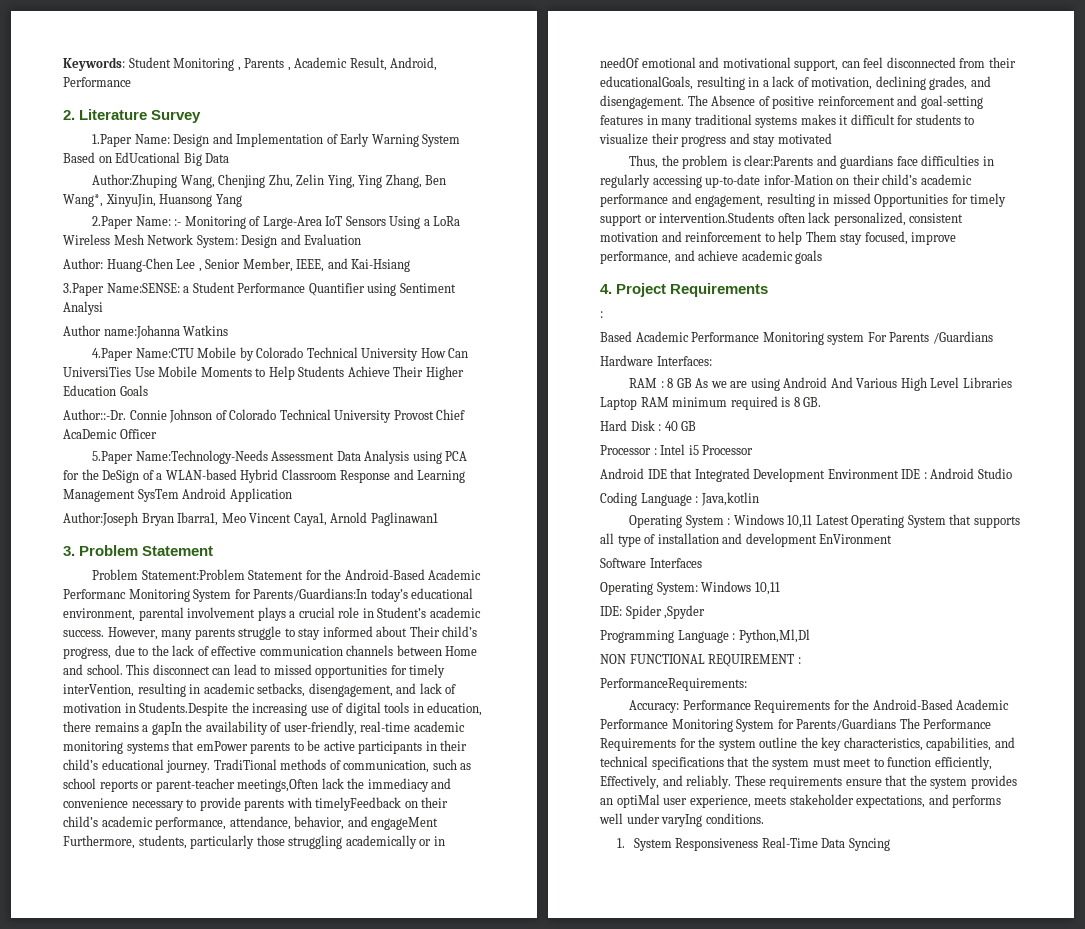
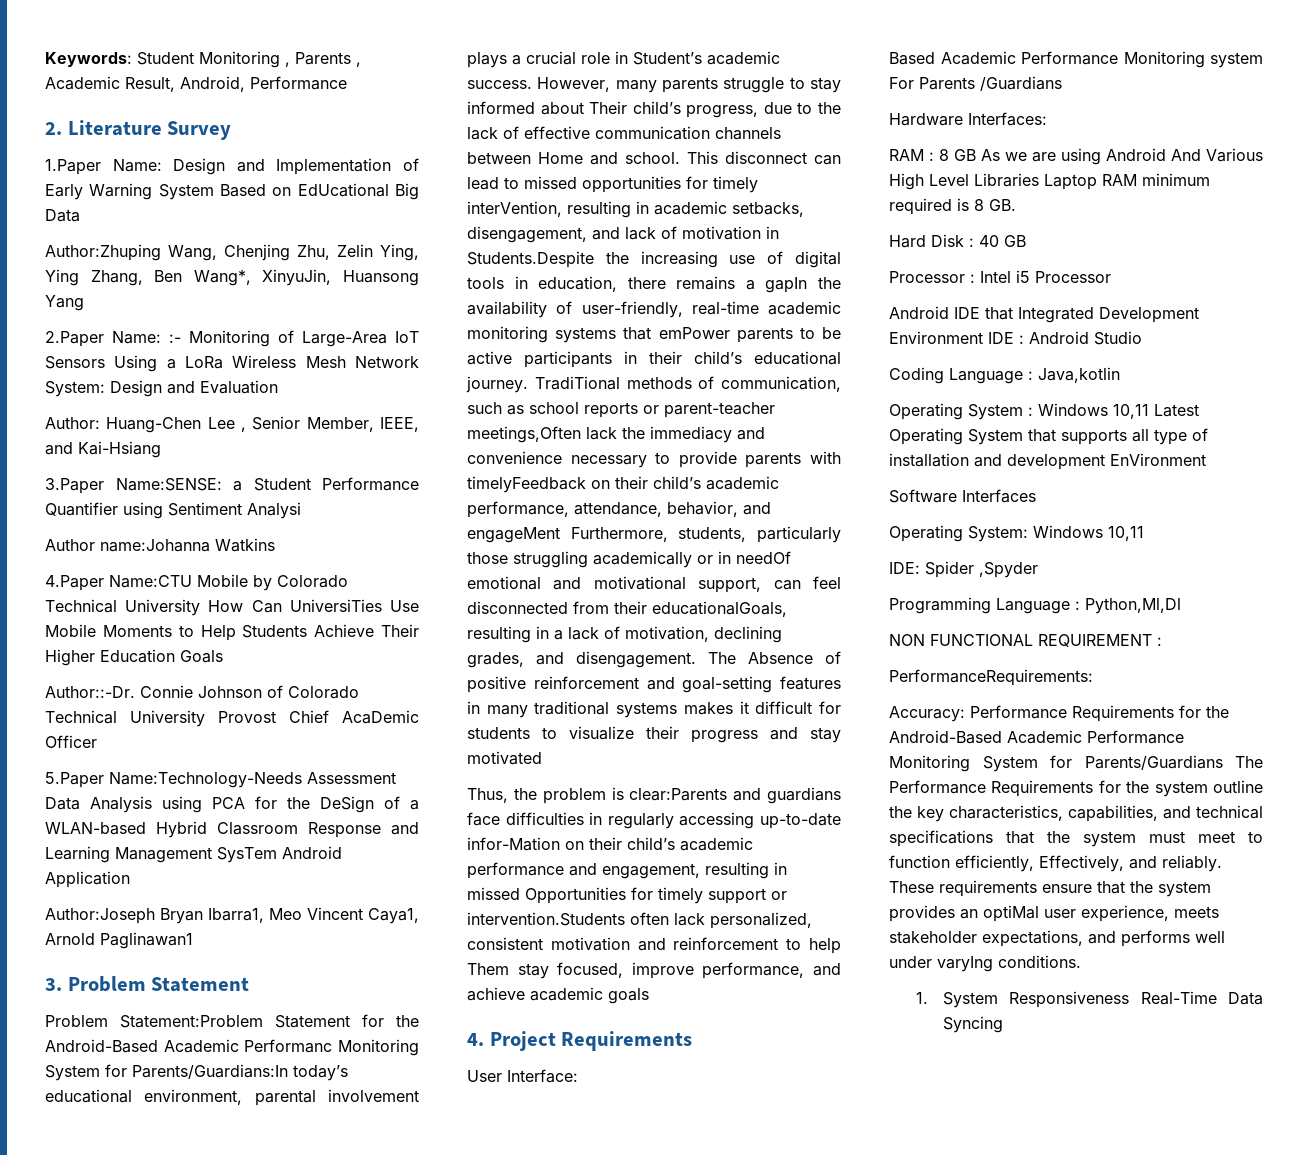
[600,311,603,318] : -> [467,1069,578,1083] User Interface:

